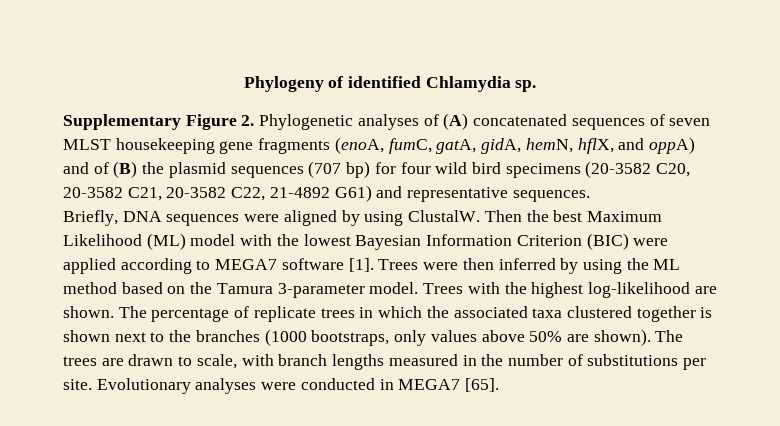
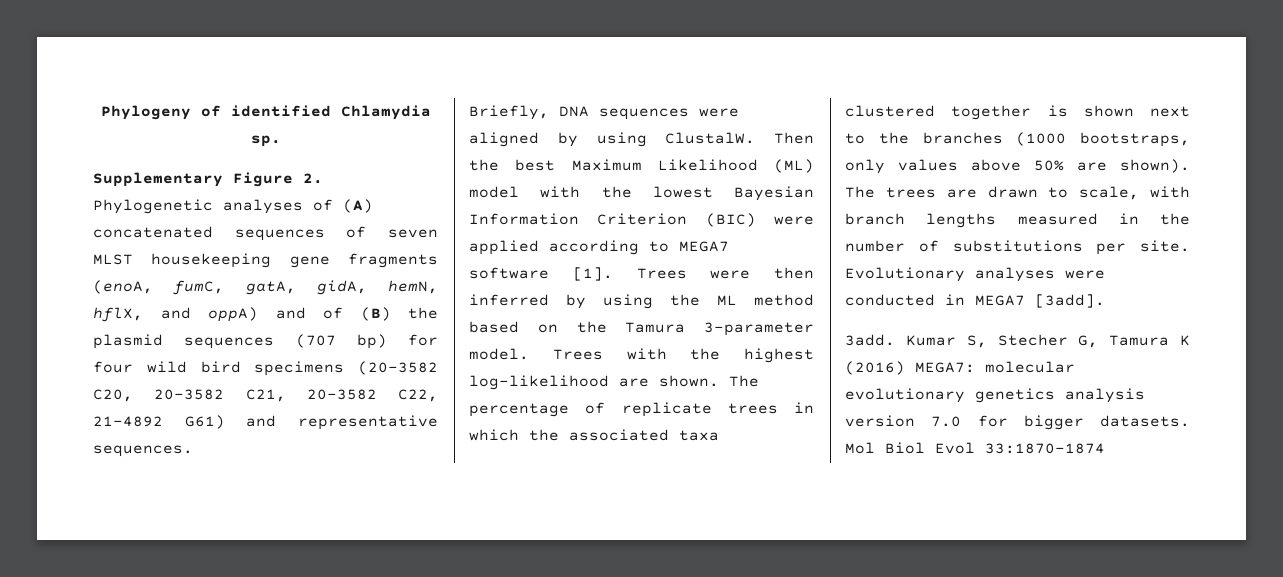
[465,378,500,392] [65]. -> [1035,294,1105,308] [845,334,1190,348] [845,361,1075,375] [845,388,1145,403] [845,415,1190,430] [845,442,1105,454] [3add]. // 3add. Kumar S, Stecher G, Tamura K (2016) MEGA7: molecular evolutionary genetics analysis version 7.0 for bigger datasets. Mol Biol Evol 33:1870–1874

